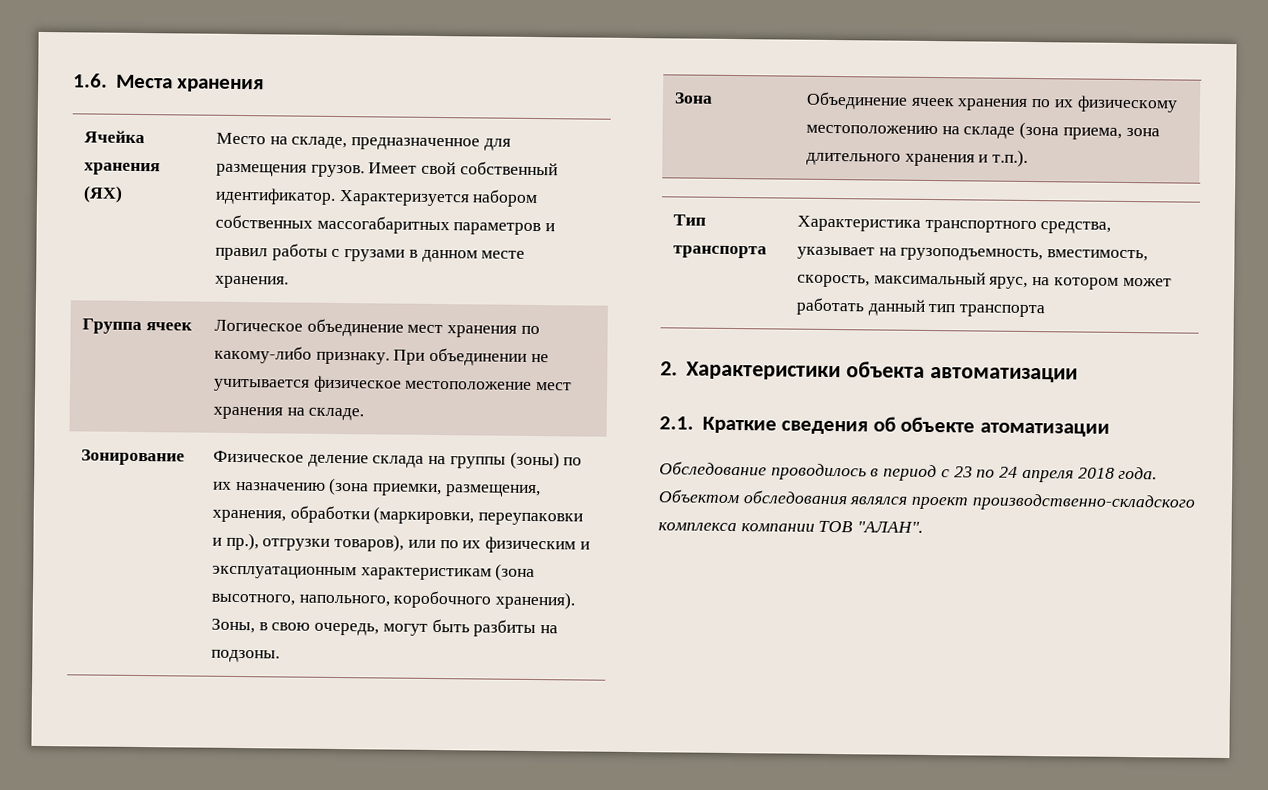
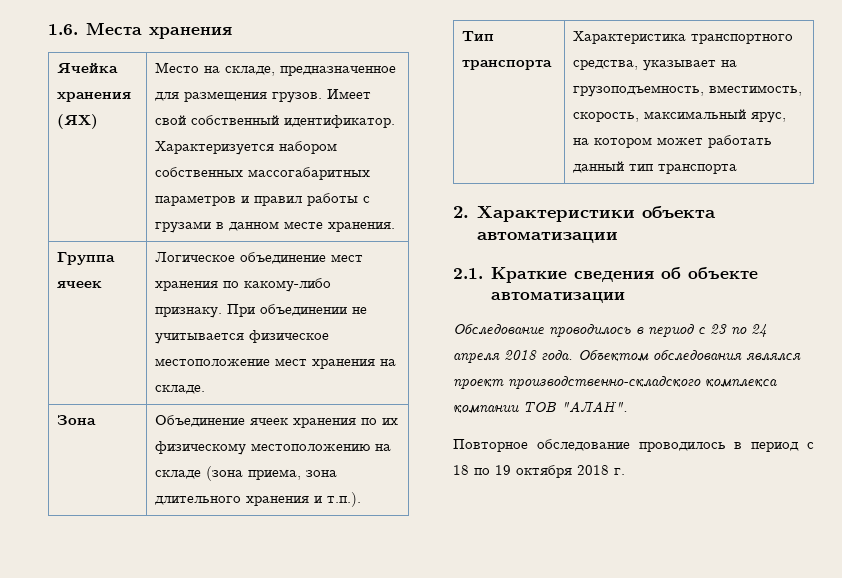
[81,449,186,466] [213,450,583,470] [213,477,541,498] [212,505,584,526] [212,532,590,554] [212,563,536,582] [211,590,576,610] [211,618,559,638] [211,649,281,663] // Зонирование | Физическое деление склада на группы (зоны) по их назначению (зона приемки, размещения, хранения, обработки (маркировки, переупаковки и пр.), отгрузки товаров), или по их физическим и эксплуатационным характеристикам (зона высотного, напольного, коробочного хранения). Зоны, в свою очередь, могут быть разбиты на подзоны. -> (206, 389) none
[979,422,1110,437] атоматизации -> [490,292,625,303] автоматизации
(924, 527) none -> [453,439,814,452] [453,465,625,478] // Повторное обследование проводилось в период с 18 по 19 октября 2018 г.

